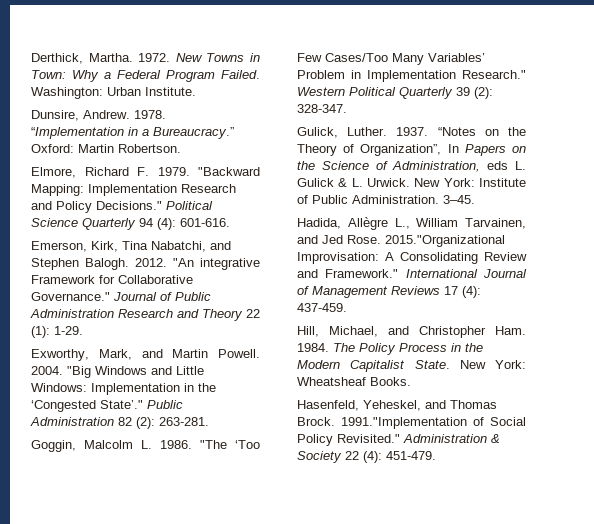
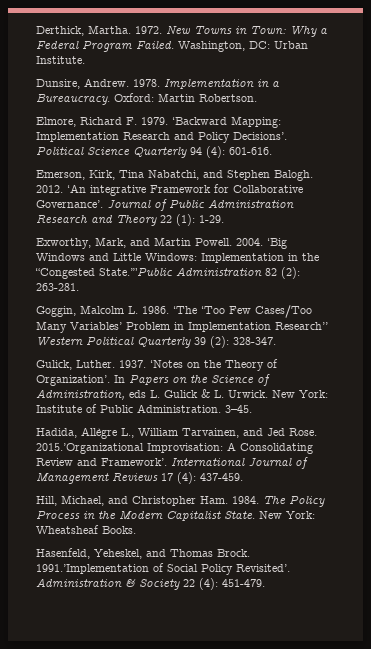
[31,87,103,99] Washington: -> [178,41,270,52] Washington, DC:
[31,127,124,139] “Implementation -> [164,79,254,89] Implementation
[153,127,234,139] Bureaucracy.” -> [36,94,110,105] Bureaucracy.
[198,167,260,176] "Backward -> [172,117,227,125] ‘Backward
[96,201,162,210] Decisions." -> [233,132,287,140] Decisions’.
[173,258,194,267] "An -> [67,184,86,193] ‘An
[31,292,110,301] Governance." -> [36,200,103,208] Governance’.
[67,366,91,378] "Big -> [267,238,287,249] ‘Big
[31,400,183,412] ‘Congested State’." Public -> [35,267,173,279] “Congested State.’”Public
[200,440,227,449] "The -> [173,306,197,314] ‘The
[462,70,526,79] Research." -> [275,322,328,330] Research’’
[437,127,476,136] “Notes -> [150,360,183,368] ‘Notes
[360,144,442,156] Organization”, -> [36,375,110,386] Organization’.
[385,235,505,247] 2015."Organizational -> [36,443,144,454] 2015.’Organizational
[325,269,399,278] Framework." -> [101,458,167,466] Framework’.
[341,417,467,429] 1991."Implementation -> [36,564,149,574] 1991.’Implementation
[337,434,400,443] Revisited." -> [236,564,290,572] Revisited’.

